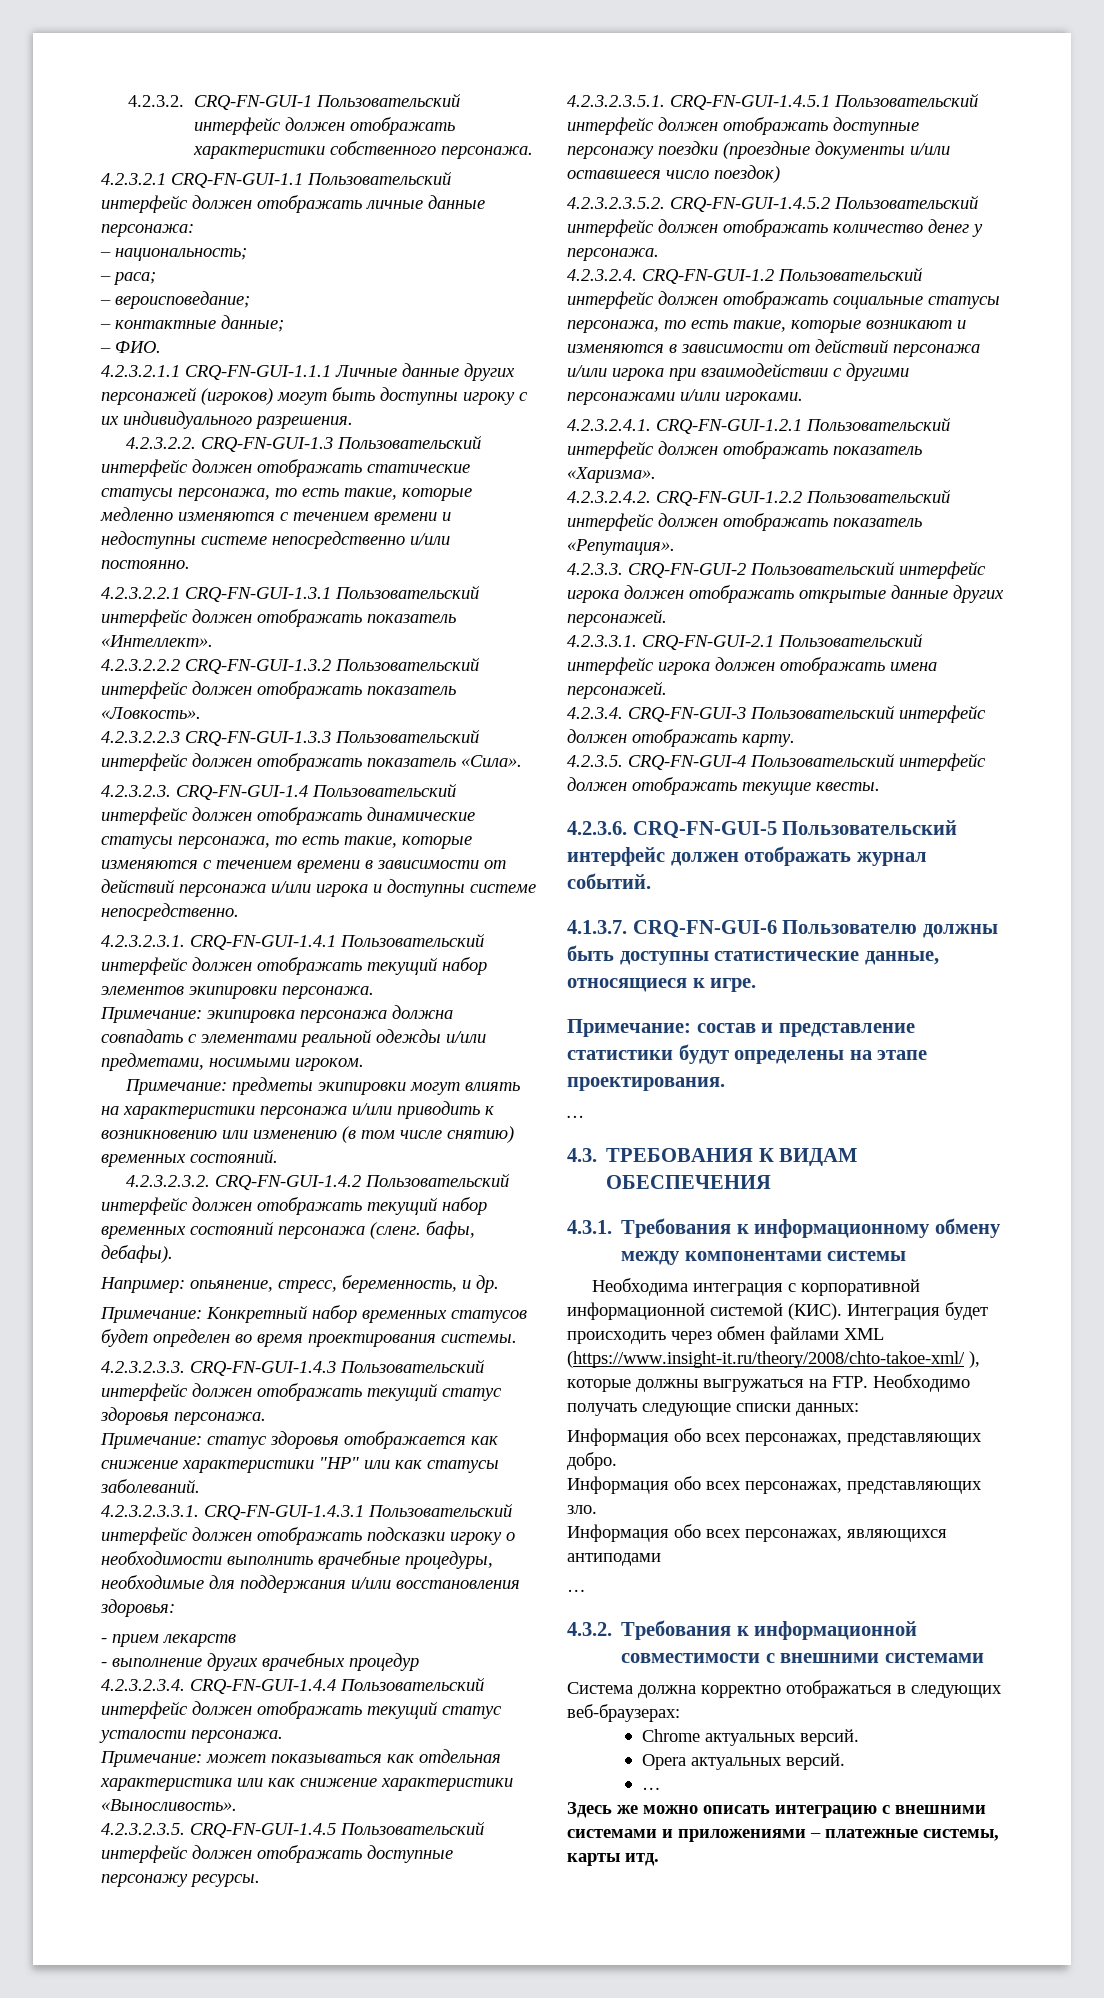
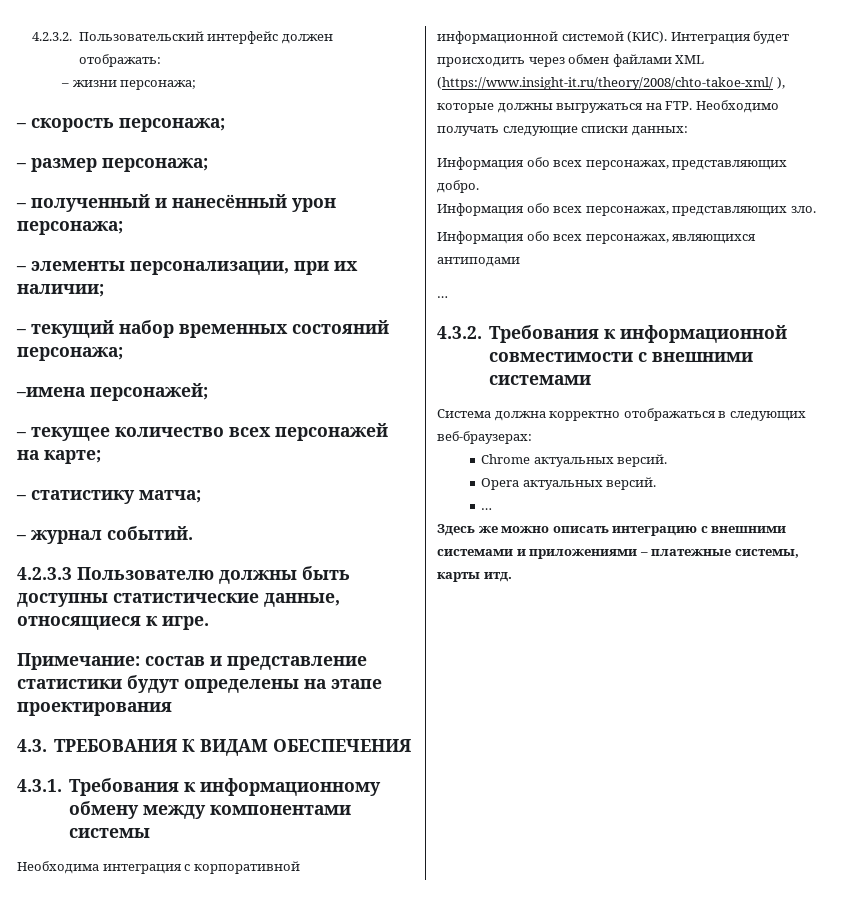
[193,93,461,110] [193,117,455,135] [192,141,533,159] [101,171,452,188] [101,195,485,213] [101,224,194,237] [100,248,247,261] [100,272,156,285] [100,291,250,309] [100,315,284,332] [100,341,161,353] [101,363,515,381] [101,387,528,405] [101,411,353,429] [126,435,483,452] [101,459,470,477] [101,488,472,501] [100,507,451,525] [101,531,450,549] [101,560,190,569] [101,585,480,602] [101,609,456,627] [101,635,213,647] [101,657,480,674] [101,681,456,699] [101,707,201,719] [101,729,480,746] [101,753,522,771] [101,783,457,800] [101,807,475,825] [101,836,472,849] [101,860,506,873] [101,879,536,897] [101,903,239,921] [101,933,485,950] [101,957,487,975] [101,986,374,999] [100,1005,453,1023] [101,1029,486,1047] [101,1053,364,1071] [125,1077,521,1095] [101,1101,494,1119] [101,1126,514,1143] [101,1149,278,1167] [126,1173,511,1190] [101,1197,487,1215] [101,1221,475,1239] [101,1245,173,1263] [100,1275,499,1293] [100,1305,527,1323] [101,1329,517,1347] [101,1359,485,1376] [101,1383,502,1401] [100,1407,266,1425] [100,1431,498,1449] [101,1457,499,1473] [100,1479,200,1493] [101,1503,513,1520] [101,1527,515,1545] [101,1551,493,1569] [101,1575,520,1593] [100,1599,175,1617] [101,1634,236,1647] [101,1653,419,1671] [101,1677,485,1694] [101,1701,502,1719] [99,1730,283,1743] [100,1749,501,1767] [100,1778,513,1791] [101,1799,237,1811] [101,1821,485,1838] [101,1845,453,1863] [101,1874,260,1887] [567,93,979,110] [567,117,919,135] [567,141,950,159] [567,165,780,183] [567,195,979,212] [567,219,983,237] [567,248,659,261] [567,267,923,284] [567,291,1000,309] [567,320,966,333] [567,339,980,357] [567,363,909,381] [567,389,803,405] [567,417,951,434] [567,441,922,459] [567,467,656,483] [567,489,951,506] [567,513,922,531] [567,539,675,555] [567,561,986,579] [567,585,1004,603] [567,609,667,627] [567,633,923,650] [567,657,937,675] [567,681,667,699] [567,705,986,723] [567,729,795,747] [567,753,986,771] [567,777,880,795] [567,820,958,839] [567,846,852,866] CRQ-FN-GUI-1 Пользовательский интерфейс должен отображать характеристики собственного персонажа. // 4.2.3.2.1 CRQ-FN-GUI-1.1 Пользовательский интерфейс должен отображать личные данные персонажа: // – национальность; // – раса; // – вероисповедание; // – контактные данные; // – ФИО. // 4.2.3.2.1.1 CRQ-FN-GUI-1.1.1 Личные данные других персонажей (игроков) могут быть доступны игроку с их индивидуального разрешения. // 4.2.3.2.2. CRQ-FN-GUI-1.3 Пользовательский интерфейс должен отображать статические статусы персонажа, то есть такие, которые медленно изменяются с течением времени и недоступны системе непосредственно и/или постоянно. // 4.2.3.2.2.1 CRQ-FN-GUI-1.3.1 Пользовательский интерфейс должен отображать показатель «Интеллект». // 4.2.3.2.2.2 CRQ-FN-GUI-1.3.2 Пользовательский интерфейс должен отображать показатель «Ловкость». // 4.2.3.2.2.3 CRQ-FN-GUI-1.3.3 Пользовательский интерфейс должен отображать показатель «Сила». // 4.2.3.2.3. CRQ-FN-GUI-1.4 Пользовательский интерфейс должен отображать динамические статусы персонажа, то есть такие, которые изменяются с течением времени в зависимости от действий персонажа и/или игрока и доступны системе непосредственно. // 4.2.3.2.3.1. CRQ-FN-GUI-1.4.1 Пользовательский интерфейс должен отображать текущий набор элементов экипировки персонажа. // Примечание: экипировка персонажа должна совпадать с элементами реальной одежды и/или предметами, носимыми игроком. // Примечание: предметы экипировки могут влиять на характеристики персонажа и/или приводить к возникновению или изменению (в том числе снятию) временных состояний. // 4.2.3.2.3.2. CRQ-FN-GUI-1.4.2 Пользовательский интерфейс должен отображать текущий набор временных состояний персонажа (сленг. бафы, дебафы). // Например: опьянение, стресс, беременность, и др. // Примечание: Конкретный набор временных статусов будет определен во время проектирования системы. // 4.2.3.2.3.3. CRQ-FN-GUI-1.4.3 Пользовательский интерфейс должен отображать текущий статус здоровья персонажа. // Примечание: статус здоровья отображается как снижение характеристики "HP" или как статусы заболеваний. // 4.2.3.2.3.3.1. CRQ-FN-GUI-1.4.3.1 Пользовательский интерфейс должен отображать подсказки игроку о необходимости выполнить врачебные процедуры, необходимые для поддержания и/или восстановления здоровья: // - прием лекарств // - выполнение других врачебных процедур // 4.2.3.2.3.4. CRQ-FN-GUI-1.4.4 Пользовательский интерфейс должен отображать текущий статус усталости персонажа. // Примечание: может показываться как отдельная характеристика или как снижение характеристики «Выносливость». // 4.2.3.2.3.5. CRQ-FN-GUI-1.4.5 Пользовательский интерфейс должен отображать доступные персонажу ресурсы. // 4.2.3.2.3.5.1. CRQ-FN-GUI-1.4.5.1 Пользовательский интерфейс должен отображать доступные персонажу поездки (проездные документы и/или оставшееся число поездок) // 4.2.3.2.3.5.2. CRQ-FN-GUI-1.4.5.2 Пользовательский интерфейс должен отображать количество денег у персонажа. // 4.2.3.2.4. CRQ-FN-GUI-1.2 Пользовательский интерфейс должен отображать социальные статусы персонажа, то есть такие, которые возникают и изменяются в зависимости от действий персонажа и/или игрока при взаимодействии с другими персонажами и/или игроками. // 4.2.3.2.4.1. CRQ-FN-GUI-1.2.1 Пользовательский интерфейс должен отображать показатель «Харизма». // 4.2.3.2.4.2. CRQ-FN-GUI-1.2.2 Пользовательский интерфейс должен отображать показатель «Репутация». // 4.2.3.3. CRQ-FN-GUI-2 Пользовательский интерфейс игрока должен отображать открытые данные других персонажей. // 4.2.3.3.1. CRQ-FN-GUI-2.1 Пользовательский интерфейс игрока должен отображать имена персонажей. // 4.2.3.4. CRQ-FN-GUI-3 Пользовательский интерфейс должен отображать карту. // 4.2.3.5. CRQ-FN-GUI-4 Пользовательский интерфейс должен отображать текущие квесты. // 4.2.3.6. CRQ-FN-GUI-5 Пользовательский интерфейс должен отображать -> [78,31,333,44] [78,54,161,67] [61,80,197,90] [16,118,225,132] [16,158,208,172] [16,194,336,212] [17,221,123,235] [16,261,358,275] [17,284,104,297] [16,320,389,338] [17,347,123,361] [16,383,208,401] [16,423,388,441] [17,450,101,464] [16,490,201,504] [16,535,26,540] Пользовательский интерфейс должен отображать: // – жизни персонажа; // – скорость персонажа; // – размер персонажа; // – полученный и нанесённый урон персонажа; // – элементы персонализации, при их наличии; // – текущий набор временных состояний персонажа; // –имена персонажей; // – текущее количество всех персонажей на карте; // – статистику матча; // –
[567,920,777,938] 4.1.3.7. CRQ-FN-GUI-6 -> [17,567,72,580] 4.2.3.3
[567,1077,725,1091] [567,1115,583,1118] проектирования. // … -> [17,702,172,716] проектирования

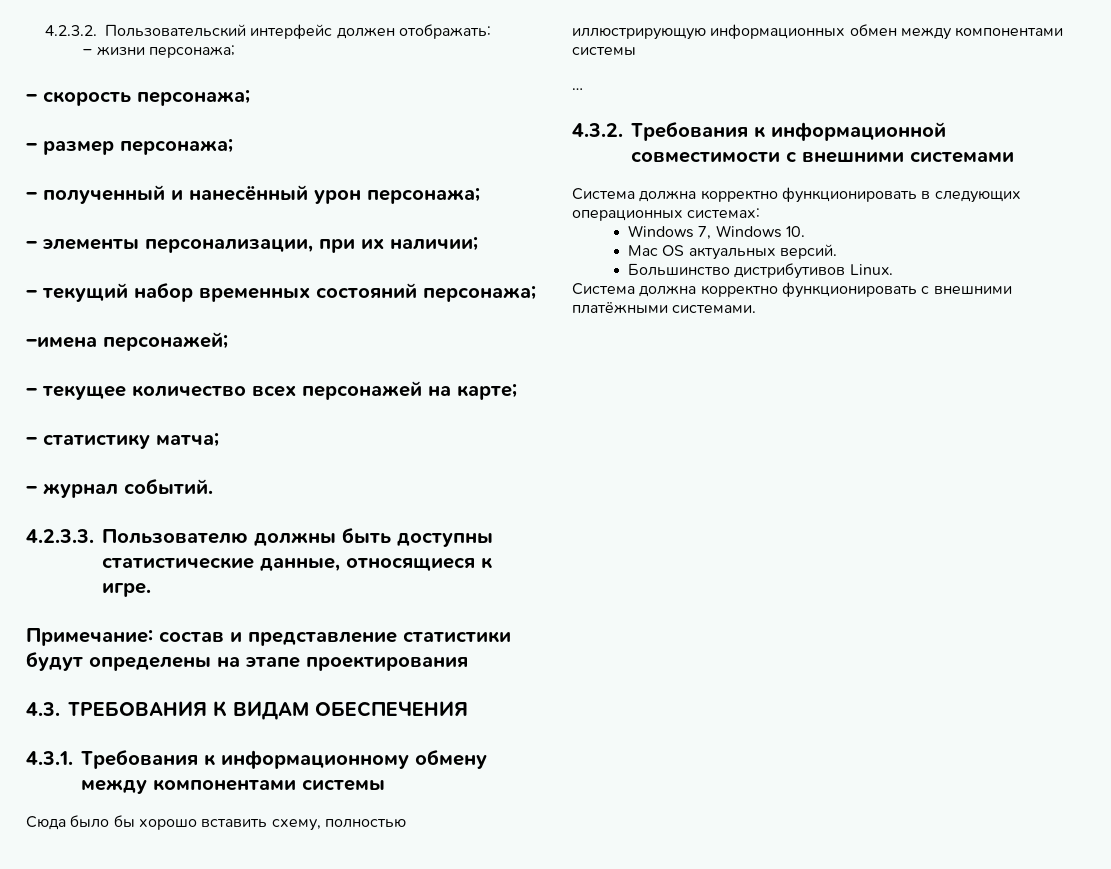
[17,567,72,580] 4.2.3.3 -> [26,529,94,543] 4.2.3.3.
[17,861,300,874] [437,31,790,44] [437,54,705,67] [437,77,785,90] [437,100,779,113] [437,126,688,136] [437,157,788,170] [437,180,479,193] [437,203,816,216] [437,231,757,244] [437,257,520,267] Необходима интеграция с корпоративной информационной системой (КИС). Интеграция будет происходить через обмен файлами XML (https://www.insight-it.ru/theory/2008/chto-takoe-xml/ ), которые должны выгружаться на FTP. Необходимо получать следующие списки данных: // Информация обо всех персонажах, представляющих добро. // Информация обо всех персонажах, представляющих зло. // Информация обо всех персонажах, являющихся антиподами -> [26,815,406,831] [572,24,1064,40] [572,47,636,55] Сюда было бы хорошо вставить схему, полностью иллюстрирующую информационных обмен между компонентами системы
[623,408,716,421] отображаться -> [781,187,917,203] функционировать
[437,431,532,444] [481,454,668,467] [481,477,657,490] [481,508,493,510] [437,524,787,536] [437,549,799,559] [437,572,512,582] веб-браузерах: // Chrome актуальных версий. // Opera актуальных версий. // … // Здесь же можно описать интеграцию с внешними системами и приложениями – платежные системы, карты итд. -> [572,208,761,221] [627,225,805,240] [627,244,837,260] [627,263,893,279] [572,282,1012,298] [572,302,757,314] операционных системах: // Windows 7, Windows 10. // Mac OS актуальных версий. // Большинство дистрибутивов Linux. // Система должна корректно функционировать с внешними платёжными системами.

